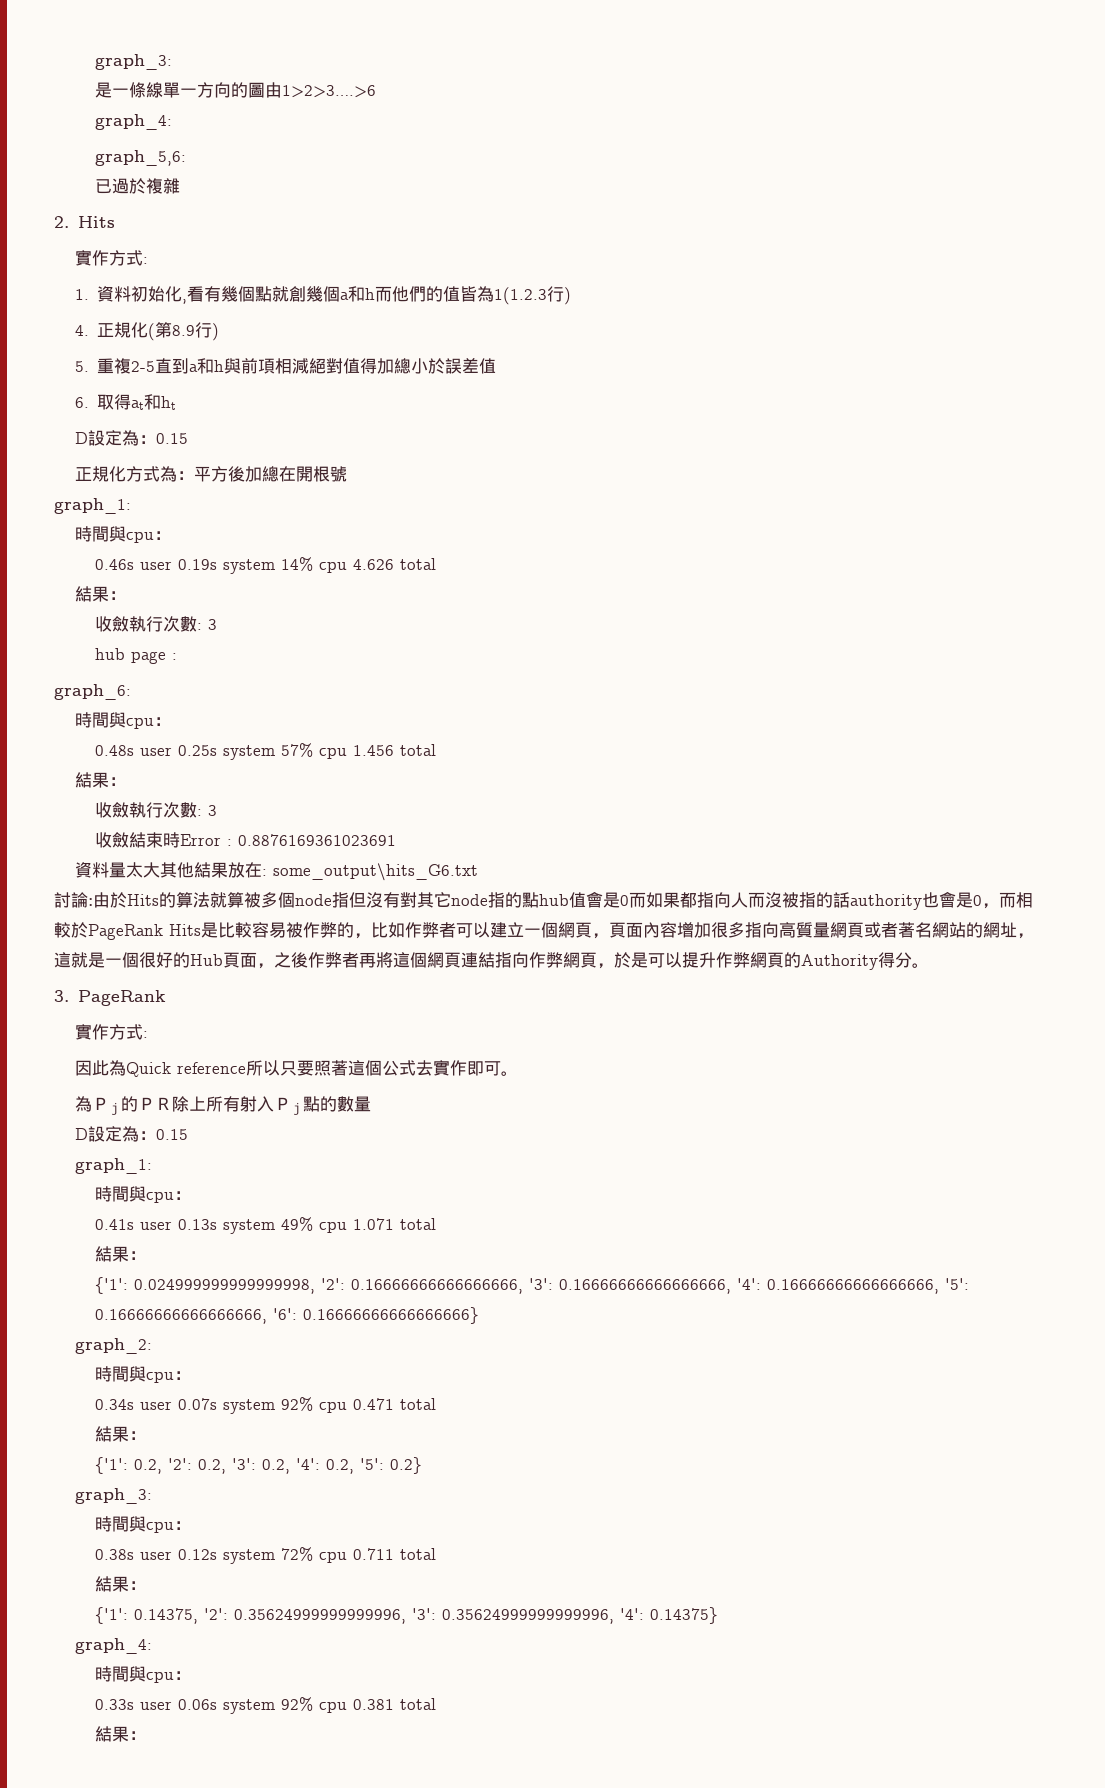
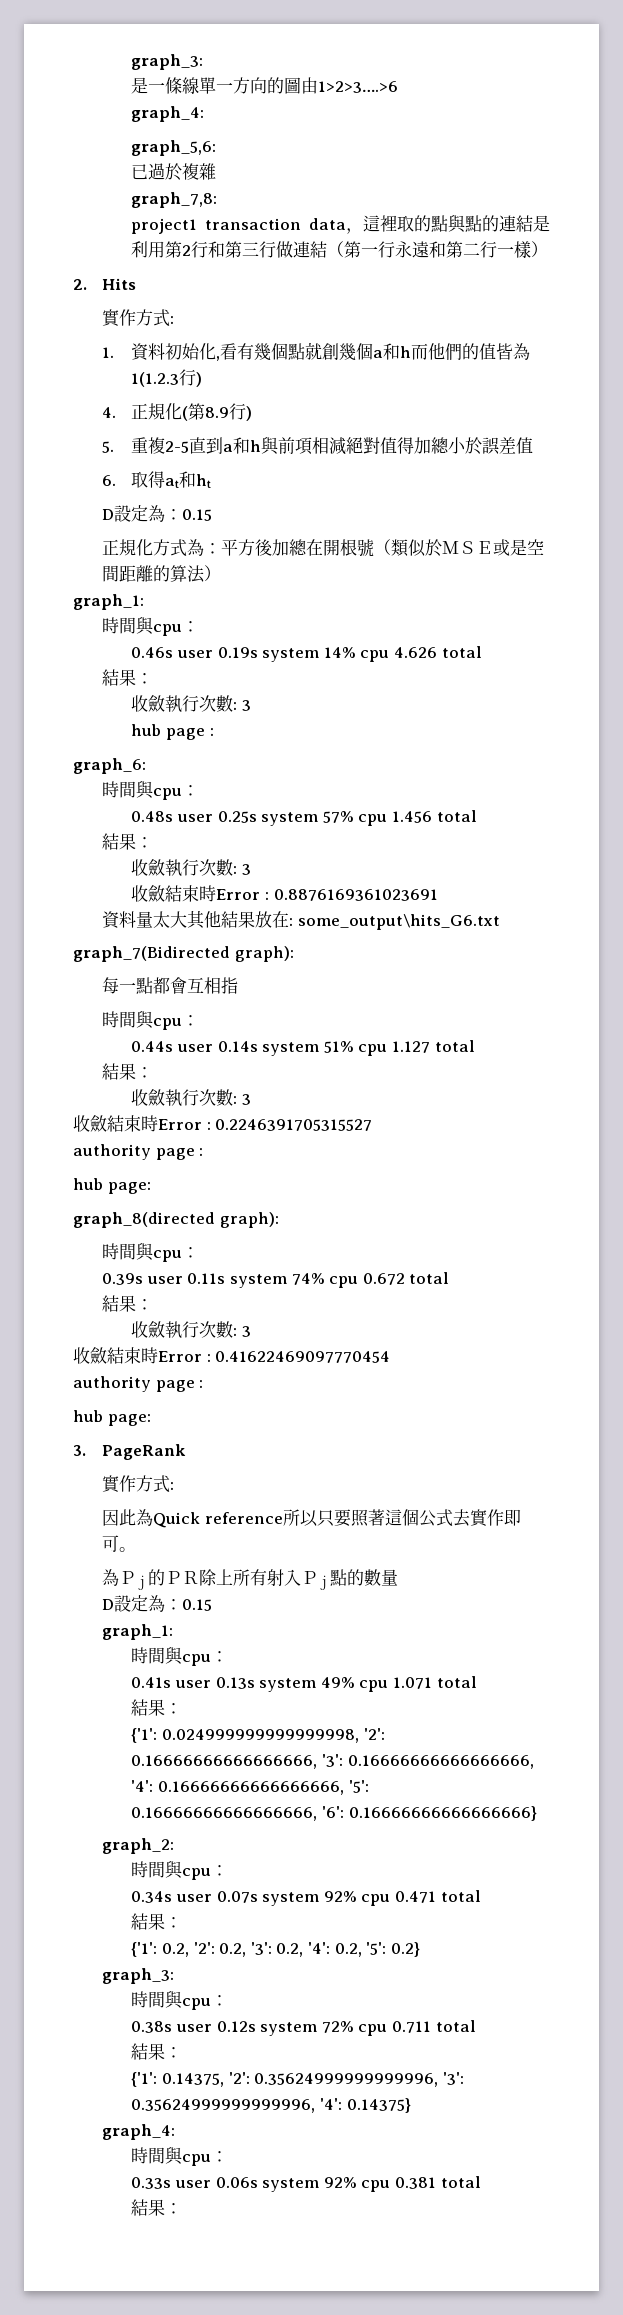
(181, 186) none -> [131,192,218,208] [131,215,550,234] [131,241,549,258] // graph_7,8: // project1 transaction data，這裡取的點與點的連結是利用第2行和第三行做連結（第一行永遠和第二行一樣）
(347, 474) none -> [374,539,545,557] [102,565,222,583] （類似於ＭＳＥ或是空間距離的算法）
[54,891,1033,910] [54,922,1034,940] [54,951,929,970] 討論:由於Hits的算法就算被多個node指但沒有對其它node指的點hub值會是0而如果都指向人而沒被指的話authority也會是0，而相較於PageRank Hits是比較容易被作弊的，比如作弊者可以建立一個網頁，頁面內容增加很多指向高質量網頁或者著名網站的網址，這就是一個很好的Hub頁面，之後作弊者再將這個網頁連結指向作弊網頁，於是可以提升作弊網頁的Authority得分。 -> [73,946,294,962] [102,977,239,994] [102,1011,200,1030] [131,1040,475,1056] [102,1063,154,1080] [131,1089,251,1106] [73,1115,373,1132] [73,1144,204,1160] [73,1178,151,1194] [73,1212,279,1228] [102,1243,200,1262] [102,1272,450,1288] [102,1295,154,1312] [131,1321,251,1338] [73,1347,391,1364] [73,1376,204,1392] [73,1410,151,1426] graph_7(Bidirected graph): // 每一點都會互相指 // 時間與cpu： // 0.44s user 0.14s system 51% cpu 1.127 total // 結果： // 收斂執行次數: 3 // 收斂結束時Error : 0.2246391705315527 // authority page : // hub page: // graph_8(directed graph): // 時間與cpu： // 0.39s user 0.11s system 74% cpu 0.672 total // 結果： // 收斂執行次數: 3 // 收斂結束時Error : 0.41622469097770454 // authority page : // hub page:

